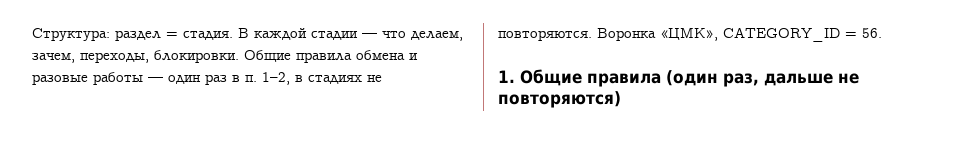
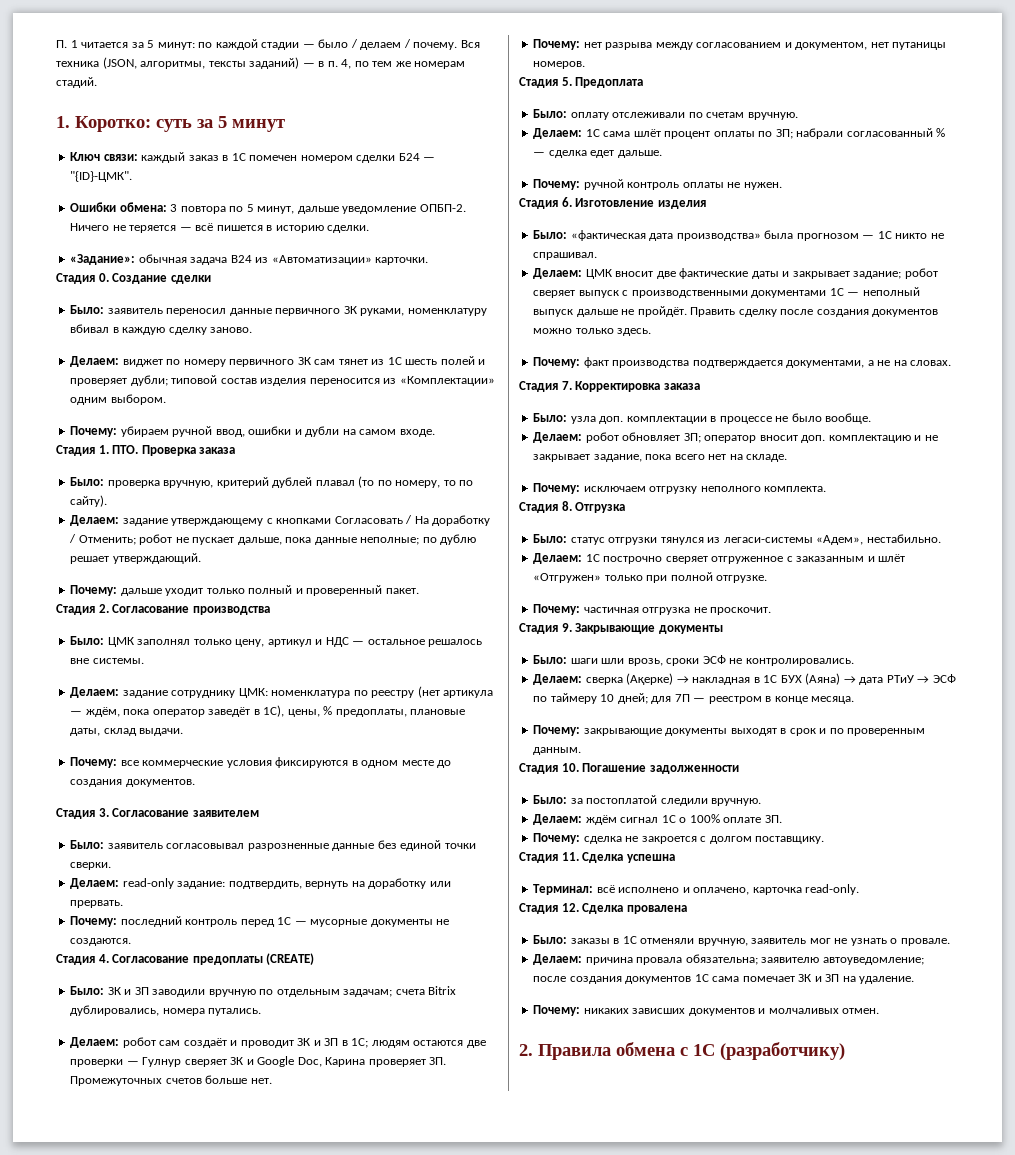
[32,28,463,41] [32,50,418,63] [32,72,382,85] [498,27,882,42] [498,69,859,87] [498,91,621,108] Структура: раздел = стадия. В каждой стадии — что делаем, зачем, переходы, блокировки. Общие правила обмена и разовые работы — один раз в п. 1–2, в стадиях не повторяются. Воронка «ЦМК», CATEGORY_ID = 56. // 1. Общие правила (один раз, дальше не повторяются) -> [56,39,480,50] [56,57,466,69] [56,77,97,88] [56,116,285,132] [70,152,436,163] [70,171,133,182] [70,202,466,214] [70,223,370,233] [70,254,429,265] [56,273,211,284] [70,305,487,316] [70,324,253,335] [70,356,486,367] [70,375,495,386] [70,394,166,405] [70,426,435,437] [56,445,236,456] [70,476,474,488] [70,495,108,507] [70,515,491,526] [69,534,477,545] [70,553,201,564] [70,585,419,596] [56,604,270,615] [70,636,483,647] [70,658,144,664] [70,686,494,698] [70,705,466,717] [70,728,184,736] [70,757,452,768] [70,779,195,787] [56,808,259,819] [70,840,476,851] [70,862,112,870] [70,878,451,889] [70,900,124,908] [70,916,450,927] [70,938,132,946] [56,953,315,965] [70,986,457,997] [70,1005,262,1016] [70,1037,486,1048] [70,1056,447,1067] [70,1075,272,1086] [533,39,947,50] [533,61,586,69] [519,77,644,88] [533,109,798,120] [533,128,946,139] [533,150,662,158] [533,179,782,190] [519,197,706,209] [533,230,944,241] [533,252,598,260] [533,268,938,279] [533,287,920,298] [533,306,939,317] [533,328,652,336] [533,357,952,368] [519,381,700,392] [533,413,872,424] [533,432,938,443] [533,454,788,462] [533,483,827,494] [519,501,626,513] [533,534,941,545] [533,553,906,564] [533,572,768,583] [533,604,772,615] [519,623,723,634] [533,655,854,666] [533,673,956,685] [533,693,855,704] [533,725,926,736] [533,747,582,755] [519,763,739,774] [533,795,762,806] [533,814,782,825] [533,833,825,844] [519,852,675,863] [533,884,860,895] [519,903,687,914] [533,935,950,946] [533,954,924,965] [533,974,915,984] [533,1005,880,1016] [519,1042,845,1060] П. 1 читается за 5 минут: по каждой стадии — было / делаем / почему. Вся техника (JSON, алгоритмы, тексты заданий) — в п. 4, по тем же номерам стадий. // 1. Коротко: суть за 5 минут // Ключ связи: каждый заказ в 1С помечен номером сделки Б24 — "{ID}-ЦМК". // Ошибки обмена: 3 повтора по 5 минут, дальше уведомление ОПБП-2. Ничего не теряется — всё пишется в историю сделки. // «Задание»: обычная задача B24 из «Автоматизации» карточки. // Стадия 0. Создание сделки // Было: заявитель переносил данные первичного ЗК руками, номенклатуру вбивал в каждую сделку заново. // Делаем: виджет по номеру первичного ЗК сам тянет из 1С шесть полей и проверяет дубли; типовой состав изделия переносится из «Комплектации» одним выбором. // Почему: убираем ручной ввод, ошибки и дубли на самом входе. // Стадия 1. ПТО. Проверка заказа // Было: проверка вручную, критерий дублей плавал (то по номеру, то по сайту). // Делаем: задание утверждающему с кнопками Согласовать / На доработку / Отменить; робот не пускает дальше, пока данные неполные; по дублю решает утверждающий. // Почему: дальше уходит только полный и проверенный пакет. // Стадия 2. Согласование производства // Было: ЦМК заполнял только цену, артикул и НДС — остальное решалось вне системы. // Делаем: задание сотруднику ЦМК: номенклатура по реестру (нет артикула — ждём, пока оператор заведёт в 1С), цены, % предоплаты, плановые даты, склад выдачи. // Почему: все коммерческие условия фиксируются в одном месте до создания документов. // Стадия 3. Согласование заявителем // Было: заявитель согласовывал разрозненные данные без единой точки сверки. // Делаем: read-only задание: подтвердить, вернуть на доработку или прервать. // Почему: последний контроль перед 1С — мусорные документы не создаются. // Стадия 4. Согласование предоплаты (CREATE) // Было: ЗК и ЗП заводили вручную по отдельным задачам; счета Bitrix дублировались, номера путались. // Делаем: робот сам создаёт и проводит ЗК и ЗП в 1С; людям остаются две проверки — Гулнур сверяет ЗК и Google Doc, Карина проверяет ЗП. Промежуточных счетов больше нет. // Почему: нет разрыва между согласованием и документом, нет путаницы номеров. // Стадия 5. Предоплата // Было: оплату отслеживали по счетам вручную. // Делаем: 1С сама шлёт процент оплаты по ЗП; набрали согласованный % — сделка едет дальше. // Почему: ручной контроль оплаты не нужен. // Стадия 6. Изготовление изделия // Было: «фактическая дата производства» была прогнозом — 1С никто не спрашивал. // Делаем: ЦМК вносит две фактические даты и закрывает задание; робот сверяет выпуск с производственными документами 1С — неполный выпуск дальше не пройдёт. Править сделку после создания документов можно только здесь. // Почему: факт производства подтверждается документами, а не на словах. // Стадия 7. Корректировка заказа // Было: узла доп. комплектации в процессе не было вообще. // Делаем: робот обновляет ЗП; оператор вносит доп. комплектацию и не закрывает задание, пока всего нет на складе. // Почему: исключаем отгрузку неполного комплекта. // Стадия 8. Отгрузка // Было: статус отгрузки тянулся из легаси-системы «Адем», нестабильно. // Делаем: 1С построчно сверяет отгруженное с заказанным и шлёт «Отгружен» только при полной отгрузке. // Почему: частичная отгрузка не проскочит. // Стадия 9. Закрывающие документы // Было: шаги шли врозь, сроки ЭСФ не контролировались. // Делаем: сверка (Ақерке) → накладная в 1С БУХ (Аяна) → дата РТиУ → ЭСФ по таймеру 10 дней; для 7П — реестром в конце месяца. // Почему: закрывающие документы выходят в срок и по проверенным данным. // Стадия 10. Погашение задолженности // Было: за постоплатой следили вручную. // Делаем: ждём сигнал 1С о 100% оплате ЗП. // Почему: сделка не закроется с долгом поставщику. // Стадия 11. Сделка успешна // Терминал: всё исполнено и оплачено, карточка read-only. // Стадия 12. Сделка провалена // Было: заказы в 1С отменяли вручную, заявитель мог не узнать о провале. // Делаем: причина провала обязательна; заявителю автоуведомление; после создания документов 1С сама помечает ЗК и ЗП на удаление. // Почему: никаких зависших документов и молчаливых отмен. // 2. Правила обмена с 1С (разработчику)

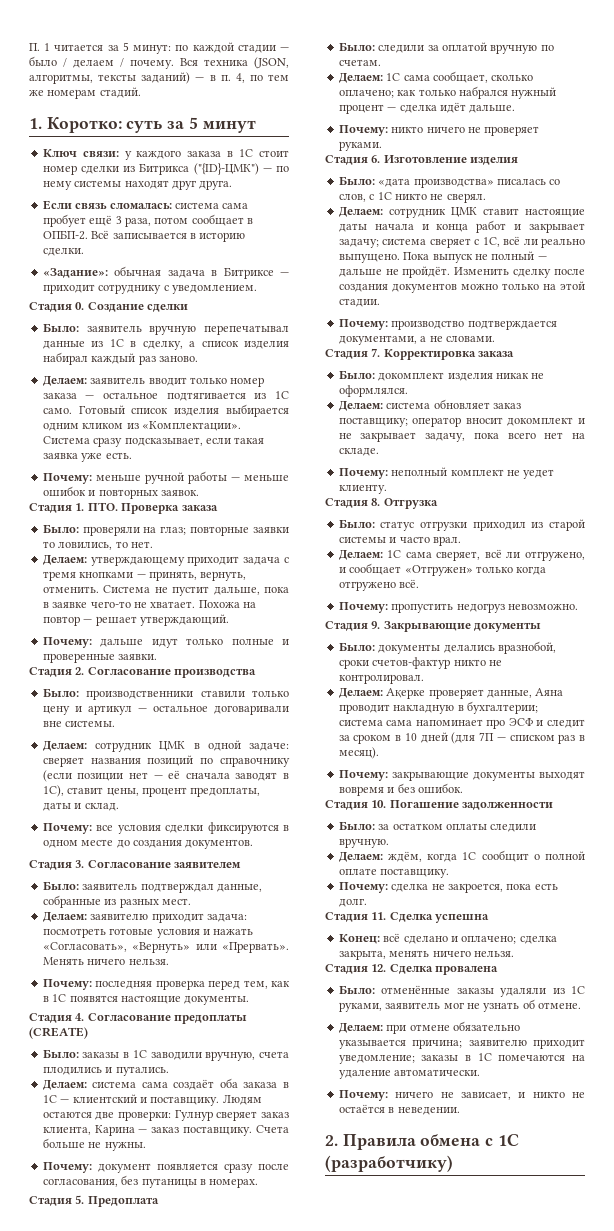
[141,152,436,163] [70,171,133,182] [70,202,466,214] [70,223,263,233] каждый заказ в 1С помечен номером сделки Б24 — "{ID}-ЦМК". // Ошибки обмена: 3 повтора по 5 минут, дальше уведомление ОПБП-2. Ничего не теряется — всё пишется -> [124,149,289,160] [42,163,289,175] [42,180,233,190] [42,200,249,210] [42,214,253,227] [42,230,187,240] у каждого заказа в 1С стоит номер сделки из Битрикса ("{ID}-ЦМК") — по нему системы находят друг друга. // Если связь сломалась: система сама пробует ещё 3 раза, потом сообщает в ОПБП-2. Всё записывается
[230,255,429,265] B24 из «Автоматизации» карточки. -> [211,267,289,279] [42,284,257,294] в Битриксе — приходит сотруднику с уведомлением.
[166,306,487,316] [70,324,253,335] [70,356,486,367] [70,375,495,386] [70,394,166,405] [70,426,435,437] переносил данные первичного ЗК руками, номенклатуру вбивал в каждую сделку заново. // Делаем: виджет по номеру первичного ЗК сам тянет из 1С шесть полей и проверяет дубли; типовой состав изделия переносится из «Комплектации» одним выбором. // Почему: убираем ручной ввод, ошибки и дубли на самом входе. -> [149,325,289,335] [42,339,289,350] [42,352,198,365] [42,376,265,387] [42,391,289,401] [42,404,289,417] [42,421,241,431] [42,436,265,447] [42,452,132,462] [42,471,289,484] [42,486,199,499] вручную перепечатывал данные из 1С в сделку, а список изделия набирал каждый раз заново. // Делаем: заявитель вводит только номер заказа — остальное подтягивается из 1С само. Готовый список изделия выбирается одним кликом из «Комплектации». Система сразу подсказывает, если такая заявка уже есть. // Почему: меньше ручной работы — меньше ошибок и повторных заявок.
[107,476,474,488] [70,495,108,507] [70,515,491,526] [69,534,477,545] [70,553,201,564] [70,585,419,596] проверка вручную, критерий дублей плавал (то по номеру, то по сайту). // Делаем: задание утверждающему с кнопками Согласовать / На доработку / Отменить; робот не пускает дальше, пока данные неполные; по дублю решает утверждающий. // Почему: дальше уходит только полный и проверенный пакет. -> [82,526,289,536] [42,541,153,550] [42,555,289,566] [42,571,247,581] [42,585,289,596] [42,600,256,608] [42,614,229,626] [42,637,289,648] [42,653,158,663] проверяли на глаз; повторные заявки то ловились, то нет. // Делаем: утверждающему приходит задача с тремя кнопками — принять, вернуть, отменить. Система не пустит дальше, пока в заявке чего-то не хватает. Похожа на повтор — решает утверждающий. // Почему: дальше идут только полные и проверенные заявки.
[107,637,483,647] ЦМК заполнял только цену, артикул и НДС — остальное решалось -> [86,690,289,700] [42,705,289,715] производственники ставили только цену и артикул — остальное договаривали
[122,686,494,698] [70,705,466,717] [70,728,184,736] задание сотруднику ЦМК: номенклатура по реестру (нет артикула — ждём, пока оператор заведёт в 1С), цены, % предоплаты, плановые даты, склад выдачи. -> [95,740,289,752] [42,755,290,767] [42,770,289,782] [42,785,261,797] [42,802,119,811] сотрудник ЦМК в одной задаче: сверяет названия позиций по справочнику (если позиции нет — её сначала заводят в 1С), ставит цены, процент предоплаты, даты и склад.
[142,760,272,768] коммерческие условия -> [117,825,204,834] условия сделки
[166,840,476,851] [70,862,112,870] [70,878,451,889] [70,900,124,908] [70,916,450,927] [70,938,132,946] согласовывал разрозненные данные без единой точки сверки. // Делаем: read-only задание: подтвердить, вернуть на доработку или прервать. // Почему: последний контроль перед 1С — мусорные документы не создаются. -> [140,883,262,893] [42,895,191,908] [42,912,247,923] [42,928,254,938] [42,942,289,953] [42,957,169,965] [42,979,290,990] [42,994,250,1005] подтверждал данные, собранные из разных мест. // Делаем: заявителю приходит задача: посмотреть готовые условия и нажать «Согласовать», «Вернуть» или «Прервать». Менять ничего нельзя. // Почему: последняя проверка перед тем, как в 1С появятся настоящие документы.
[107,986,457,997] [70,1005,262,1016] [70,1037,486,1048] [70,1056,447,1067] [70,1075,272,1086] [533,39,947,50] [533,61,586,69] [519,77,644,88] [533,109,798,120] [533,128,946,139] ЗК и ЗП заводили вручную по отдельным задачам; счета Bitrix дублировались, номера путались. // Делаем: робот сам создаёт и проводит ЗК и ЗП в 1С; людям остаются две проверки — Гулнур сверяет ЗК и Google Doc, Карина проверяет ЗП. Промежуточных счетов больше нет. // Почему: нет разрыва между согласованием и документом, нет путаницы номеров. // Стадия 5. Предоплата // Было: оплату отслеживали по счетам вручную. // Делаем: 1С сама шлёт процент оплаты по ЗП; набрали согласованный % -> [82,1050,289,1061] [42,1066,169,1076] [42,1078,289,1090] [42,1094,262,1106] [42,1110,289,1121] [42,1125,289,1136] [42,1138,146,1151] [42,1162,289,1173] [42,1175,259,1188] [29,1195,159,1207] [338,42,554,54] [338,59,381,66] [338,71,534,83] [338,86,557,99] [338,104,384,114] заказы в 1С заводили вручную, счета плодились и путались. // Делаем: система сама создаёт оба заказа в 1С — клиентский и поставщику. Людям остаются две проверки: Гулнур сверяет заказ клиента, Карина — заказ поставщику. Счета больше не нужны. // Почему: документ появляется сразу после согласования, без путаницы в номерах. // Стадия 5. Предоплата // Было: следили за оплатой вручную по счетам. // Делаем: 1С сама сообщает, сколько оплачено; как только набрался нужный процент
[590,150,615,158] едет -> [439,102,466,113] идёт
[583,179,782,190] ручной контроль оплаты не нужен. -> [391,126,540,136] [338,141,382,151] никто ничего не проверяет руками.
[570,230,875,241] «фактическая дата производства» была прогнозом — -> [378,178,561,188] [338,194,375,202] «дата производства» писалась со слов, с
[533,252,598,260] [533,268,938,279] [533,287,920,298] [533,309,574,317] спрашивал. // Делаем: ЦМК вносит две фактические даты и закрывает задание; робот сверяет выпуск с производственными документами 1С — неполный выпуск -> [446,193,486,203] [338,207,585,218] [338,220,585,233] [338,236,585,248] [338,251,547,263] сверял. // Делаем: сотрудник ЦМК ставит настоящие даты начала и конца работ и закрывает задачу; система сверяет с 1С, всё ли реально выпущено. Пока выпуск не полный —
[690,307,736,317] Править -> [454,267,510,275] Изменить
[617,328,652,336] [533,357,690,368] здесь. // Почему: факт производства -> [542,281,585,290] [338,298,380,307] [338,319,465,330] на этой стадии. // Почему: производство
[893,360,952,366] на словах. -> [445,336,495,342] словами.
[570,413,872,424] [533,432,911,443] узла доп. комплектации в процессе не было вообще. // Делаем: робот обновляет ЗП; оператор вносит доп. комплектацию -> [378,372,545,381] [338,385,408,397] [338,399,521,411] [338,417,574,427] докомплект изделия никак не оформлялся. // Делаем: система обновляет заказ поставщику; оператор вносит докомплект
[593,454,642,462] задание, -> [425,433,466,442] задачу,
[583,486,827,494] исключаем отгрузку неполного комплекта. -> [391,467,555,479] [338,484,387,494] неполный комплект не уедет клиенту.
[660,534,941,545] [533,553,906,564] [533,572,768,583] [533,604,772,615] тянулся из легаси-системы «Адем», нестабильно. // Делаем: 1С построчно сверяет отгруженное с заказанным и шлёт «Отгружен» только при полной отгрузке. // Почему: частичная отгрузка не проскочит. -> [472,519,585,531] [338,536,461,546] [338,549,585,561] [338,563,547,576] [338,579,420,591] [338,602,578,613] приходил из старой системы и часто врал. // Делаем: 1С сама сверяет, всё ли отгружено, и сообщает «Отгружен» только когда отгружено всё. // Почему: пропустить недогруз невозможно.
[570,655,854,666] [533,673,956,685] [533,693,855,704] [533,725,926,736] [533,747,582,755] шаги шли врозь, сроки ЭСФ не контролировались. // Делаем: сверка (Ақерке) → накладная в 1С БУХ (Аяна) → дата РТиУ → ЭСФ по таймеру 10 дней; для 7П — реестром в конце месяца. // Почему: закрывающие документы выходят в срок и по проверенным данным. -> [378,641,556,654] [338,657,502,669] [338,674,424,684] [338,688,564,699] [338,701,538,714] [338,718,585,729] [338,732,585,744] [338,747,379,759] [338,770,585,781] [338,783,463,796] документы делались вразнобой, сроки счетов-фактур никто не контролировал. // Делаем: Ақерке проверяет данные, Аяна проводит накладную в бухгалтерии; система сама напоминает про ЭСФ и следит за сроком в 10 дней (для 7П — списком раз в месяц). // Почему: закрывающие документы выходят вовремя и без ошибок.
[586,795,658,804] постоплатой -> [392,823,487,830] остатком оплаты
[585,814,782,825] ждём сигнал 1С о 100% оплате ЗП. -> [387,850,585,862] [338,868,450,878] ждём, когда 1С сообщит о полной оплате поставщику.
[641,836,825,844] закроется с долгом поставщику. -> [447,883,558,893] [338,898,367,907] закроется, пока есть долг.
[533,884,860,895] Терминал: всё исполнено и оплачено, карточка read-only. -> [338,933,557,944] [338,950,514,960] Конец: всё сделано и оплачено; сделка закрыта, менять ничего нельзя.
[570,936,748,946] заказы в 1С отменяли вручную, -> [381,985,585,997] [338,1002,382,1012] отменённые заказы удаляли из 1С руками,
[890,938,950,946] [533,954,924,965] [533,974,915,984] [533,1005,880,1016] о провале. // Делаем: причина провала обязательна; заявителю автоуведомление; после создания документов 1С сама помечает ЗК и ЗП на удаление. // Почему: никаких зависших документов и молчаливых отмен. -> [522,999,581,1009] [338,1021,520,1034] [338,1039,585,1049] [338,1053,585,1064] [338,1069,481,1079] [338,1090,585,1101] [338,1104,460,1115] об отмене. // Делаем: при отмене обязательно указывается причина; заявителю приходит уведомление; заказы в 1С помечаются на удаление автоматически. // Почему: ничего не зависает, и никто не остаётся в неведении.

